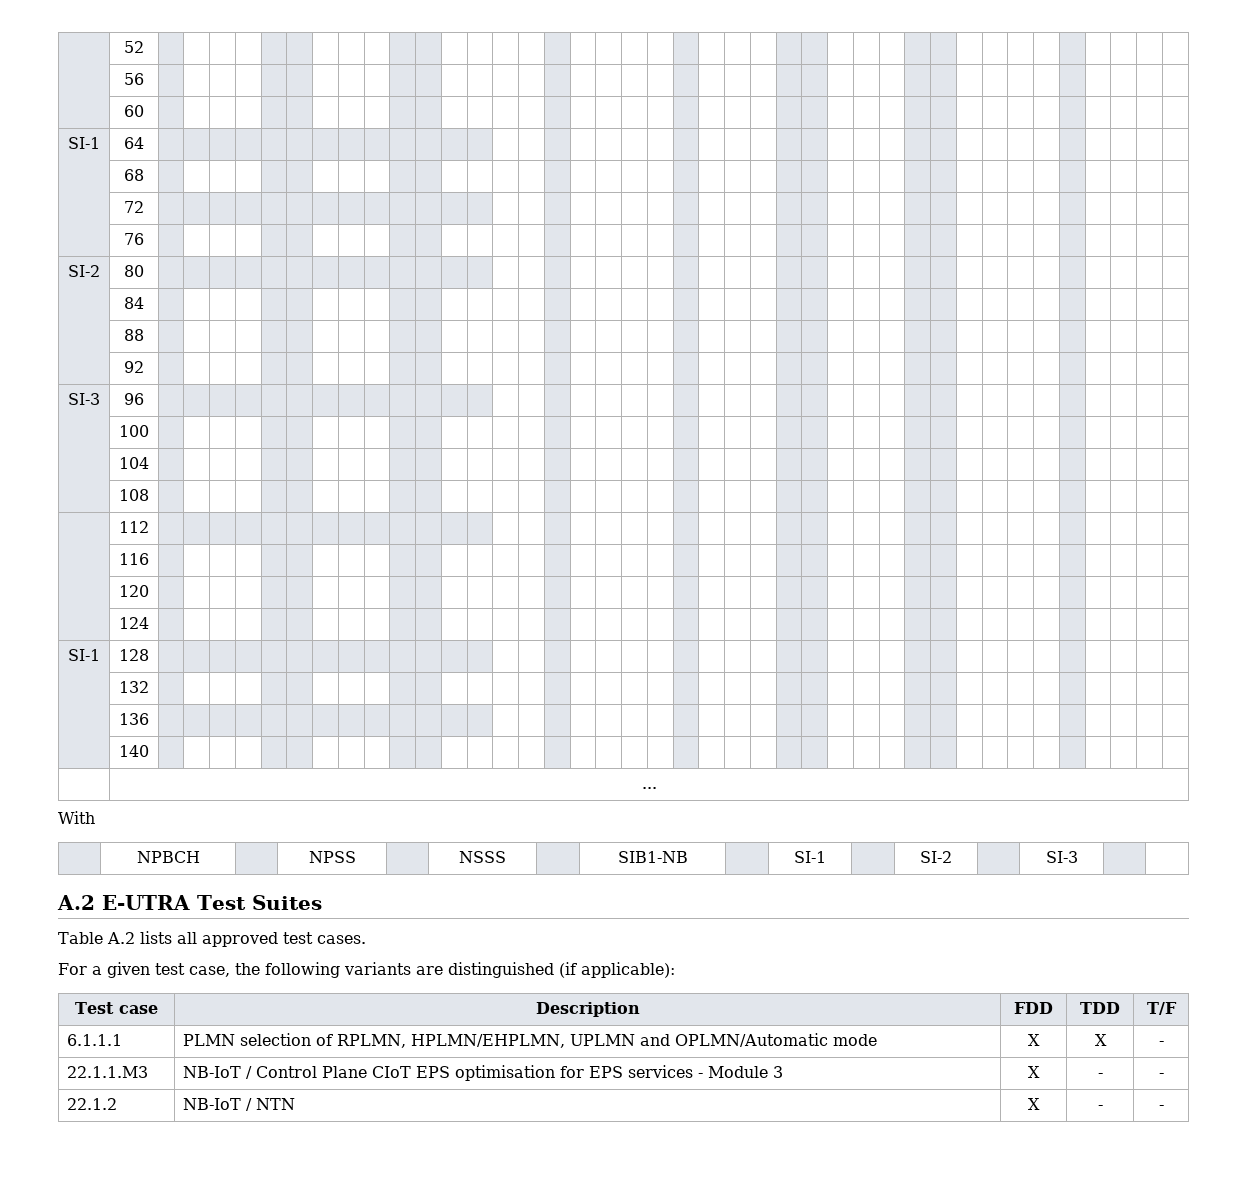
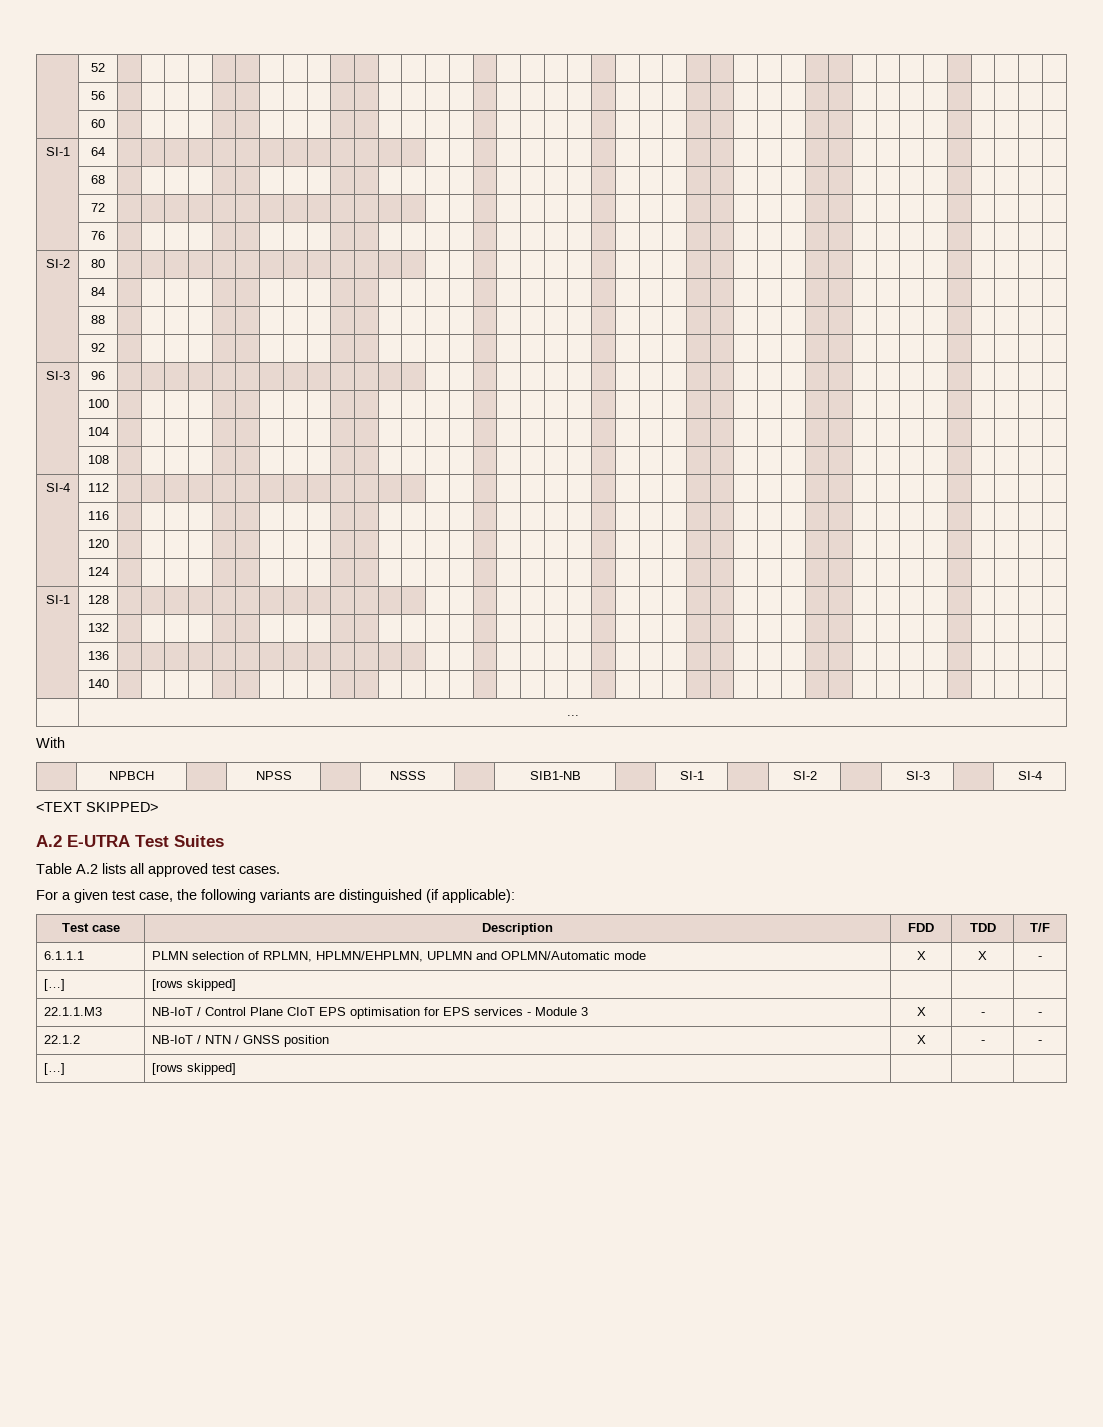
(149, 495) none -> [45,483,70,492] SI-4
(1078, 857) none -> [1017,771,1042,780] [36,802,158,812] SI-4 // <TEXT SKIPPED>
(1164, 1043) none -> [43,979,65,991] [151,979,236,991] // […] | [rows skipped] | | |
[1028,1098,1040,1110] [1097,1105,1103,1110] [1158,1105,1164,1110] | X | - | - -> [234,1035,329,1047] [916,1035,926,1044] [980,1040,985,1044] [1038,1040,1042,1044] [43,1063,65,1075] [151,1063,236,1075] / GNSS position | X | - | - // […] | [rows skipped] | | |

